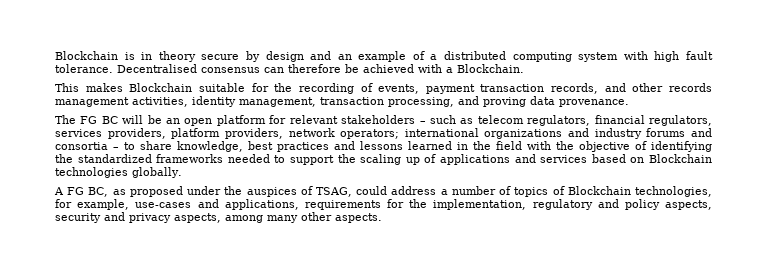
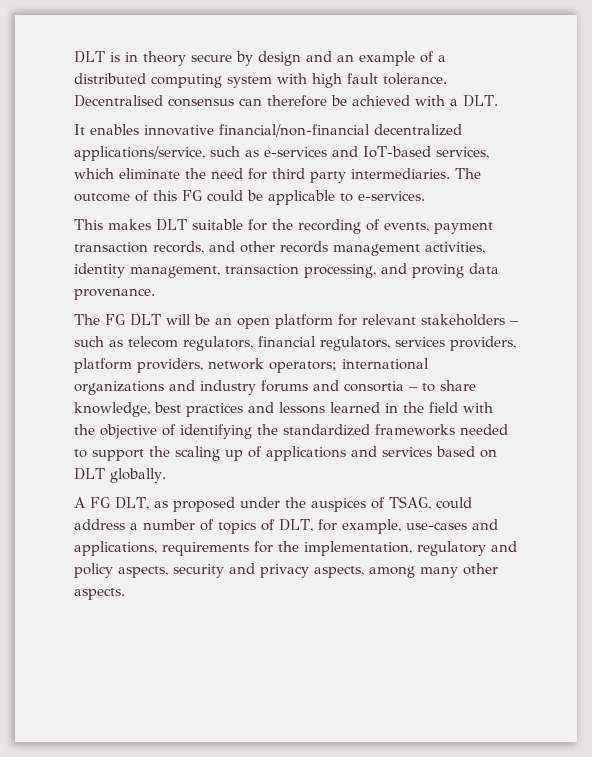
[55,51,118,60] Blockchain -> [74,51,105,63] DLT
[457,64,524,73] Blockchain. -> [463,95,498,107] [74,124,462,137] [74,146,489,161] [74,168,481,183] [74,190,425,205] DLT. // It enables innovative financial/non-financial decentralized applications/service, such as e-services and IoT-based services, which eliminate the need for third party intermediaries. The outcome of this FG could be applicable to e-services.
[129,83,193,92] Blockchain -> [156,219,187,231] DLT
[101,116,118,124] BC -> [130,314,161,326] DLT
[649,154,713,163] [55,167,128,178] Blockchain technologies -> [74,468,105,480] DLT
[88,187,109,197] BC, -> [115,497,149,510] DLT,
[567,186,712,197] Blockchain technologies, -> [279,519,313,532] DLT,

